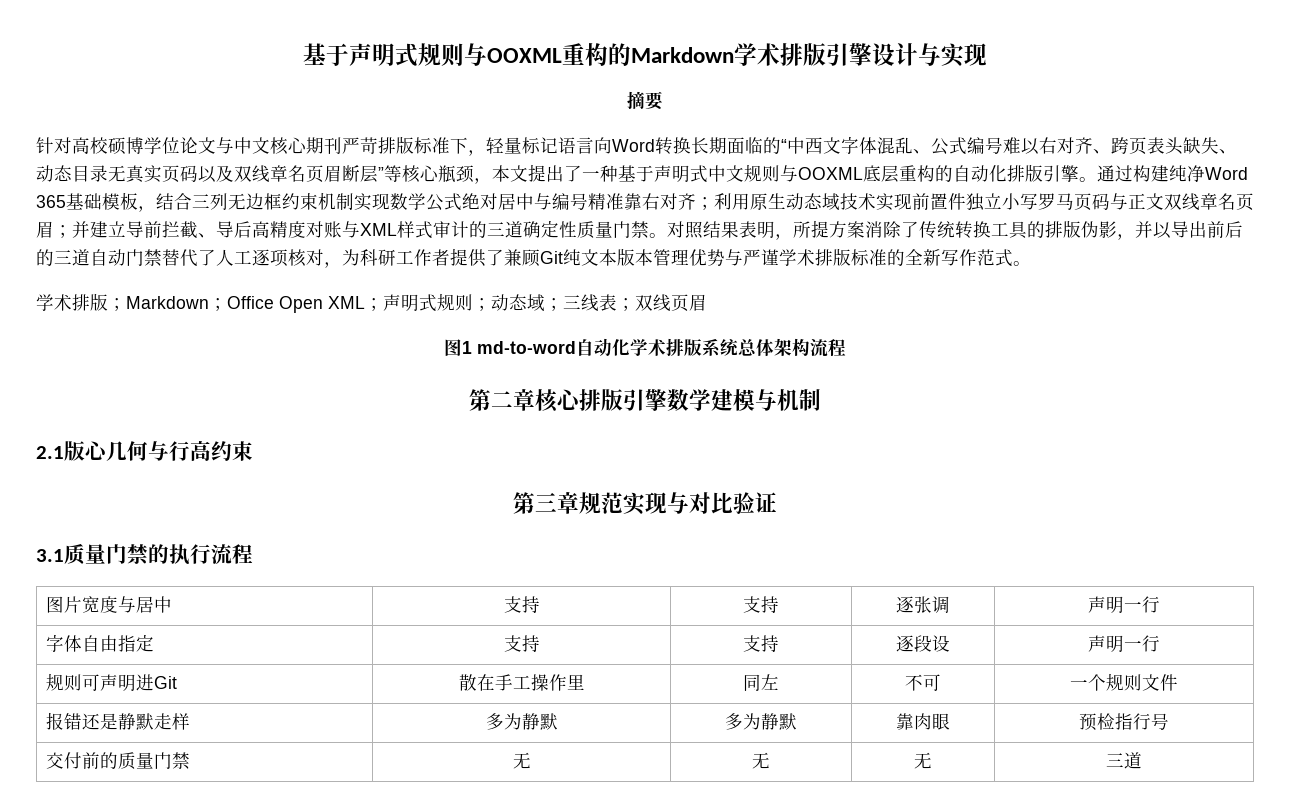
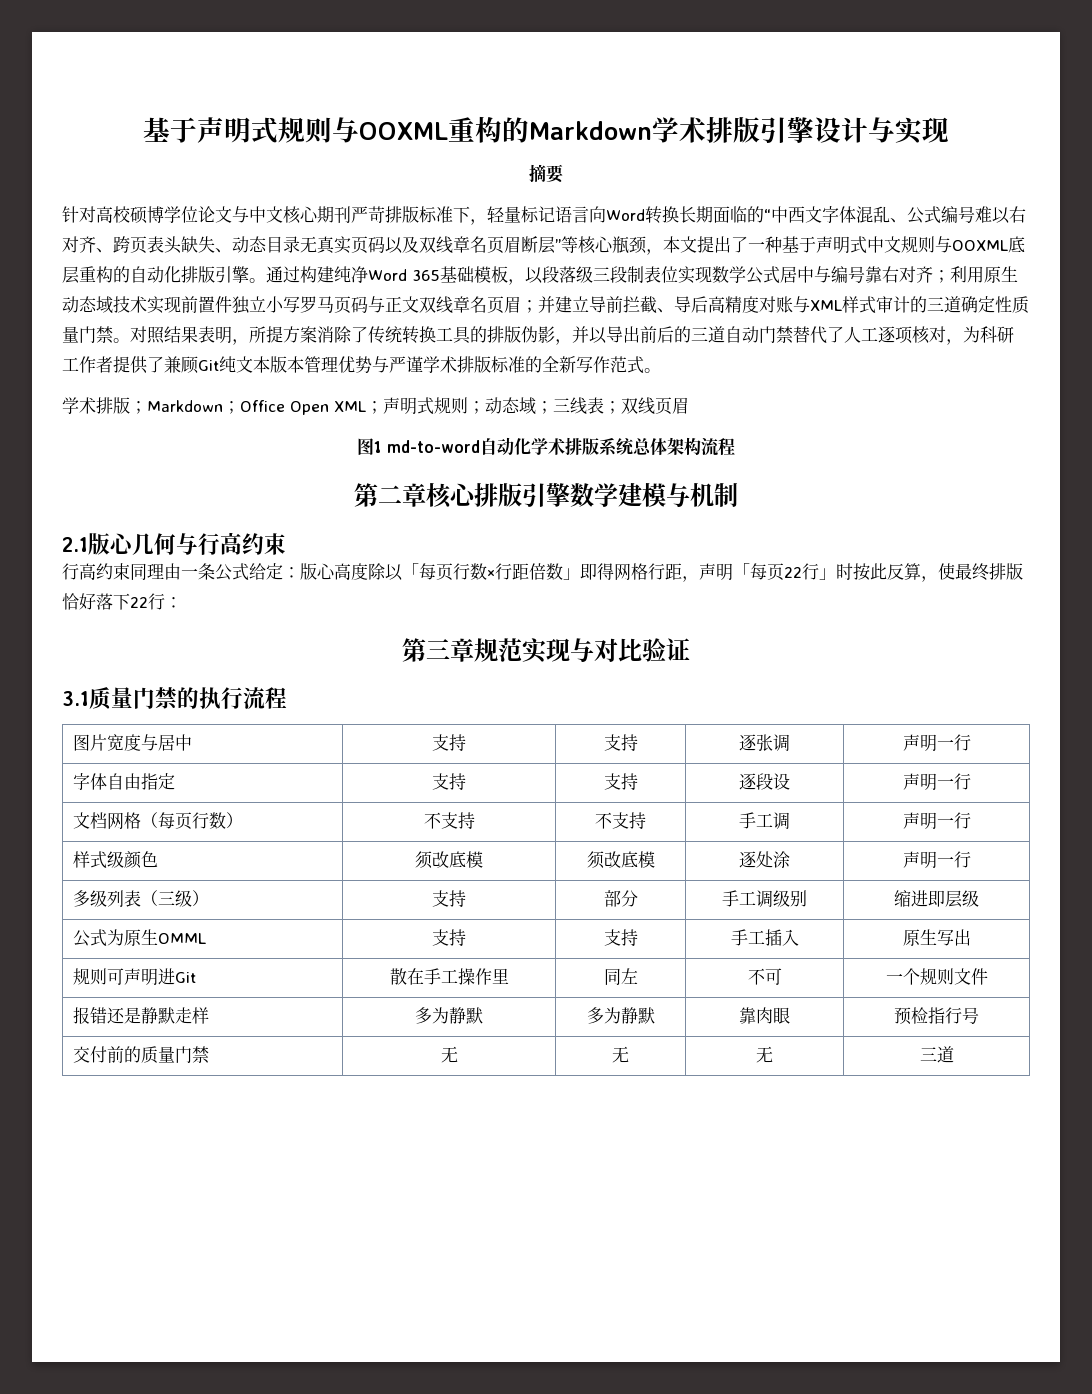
[156,192,354,210] 结合三列无边框约束机制 -> [525,266,678,284] 以段落级三段制表位
[462,193,498,210] 绝对 -> (780, 275) none
[588,193,624,210] 精准 -> (865, 274) none
(253, 451) none -> [62,563,1023,582] [62,593,182,610] // 行高约束同理由一条公式给定：版心高度除以「每页行数×行距倍数」即得网格行距，声明「每页22行」时按此反算，使最终排版恰好落下22行：
(1160, 643) none -> [73,812,244,830] [423,812,475,829] [595,812,646,829] [739,812,790,830] [902,812,971,830] [73,851,159,869] [415,851,483,869] [586,851,655,869] [739,851,790,868] [902,851,971,869] [73,890,210,907] [432,890,466,907] [603,890,638,907] [722,890,807,908] [894,890,979,908] [73,929,207,947] [432,929,466,946] [603,929,638,946] [730,929,799,946] [902,929,971,946] // 文档网格（每页行数） | 不支持 | 不支持 | 手工调 | 声明一行 // 样式级颜色 | 须改底模 | 须改底模 | 逐处涂 | 声明一行 // 多级列表（三级） | 支持 | 部分 | 手工调级别 | 缩进即层级 // 公式为原生OMML | 支持 | 支持 | 手工插入 | 原生写出

